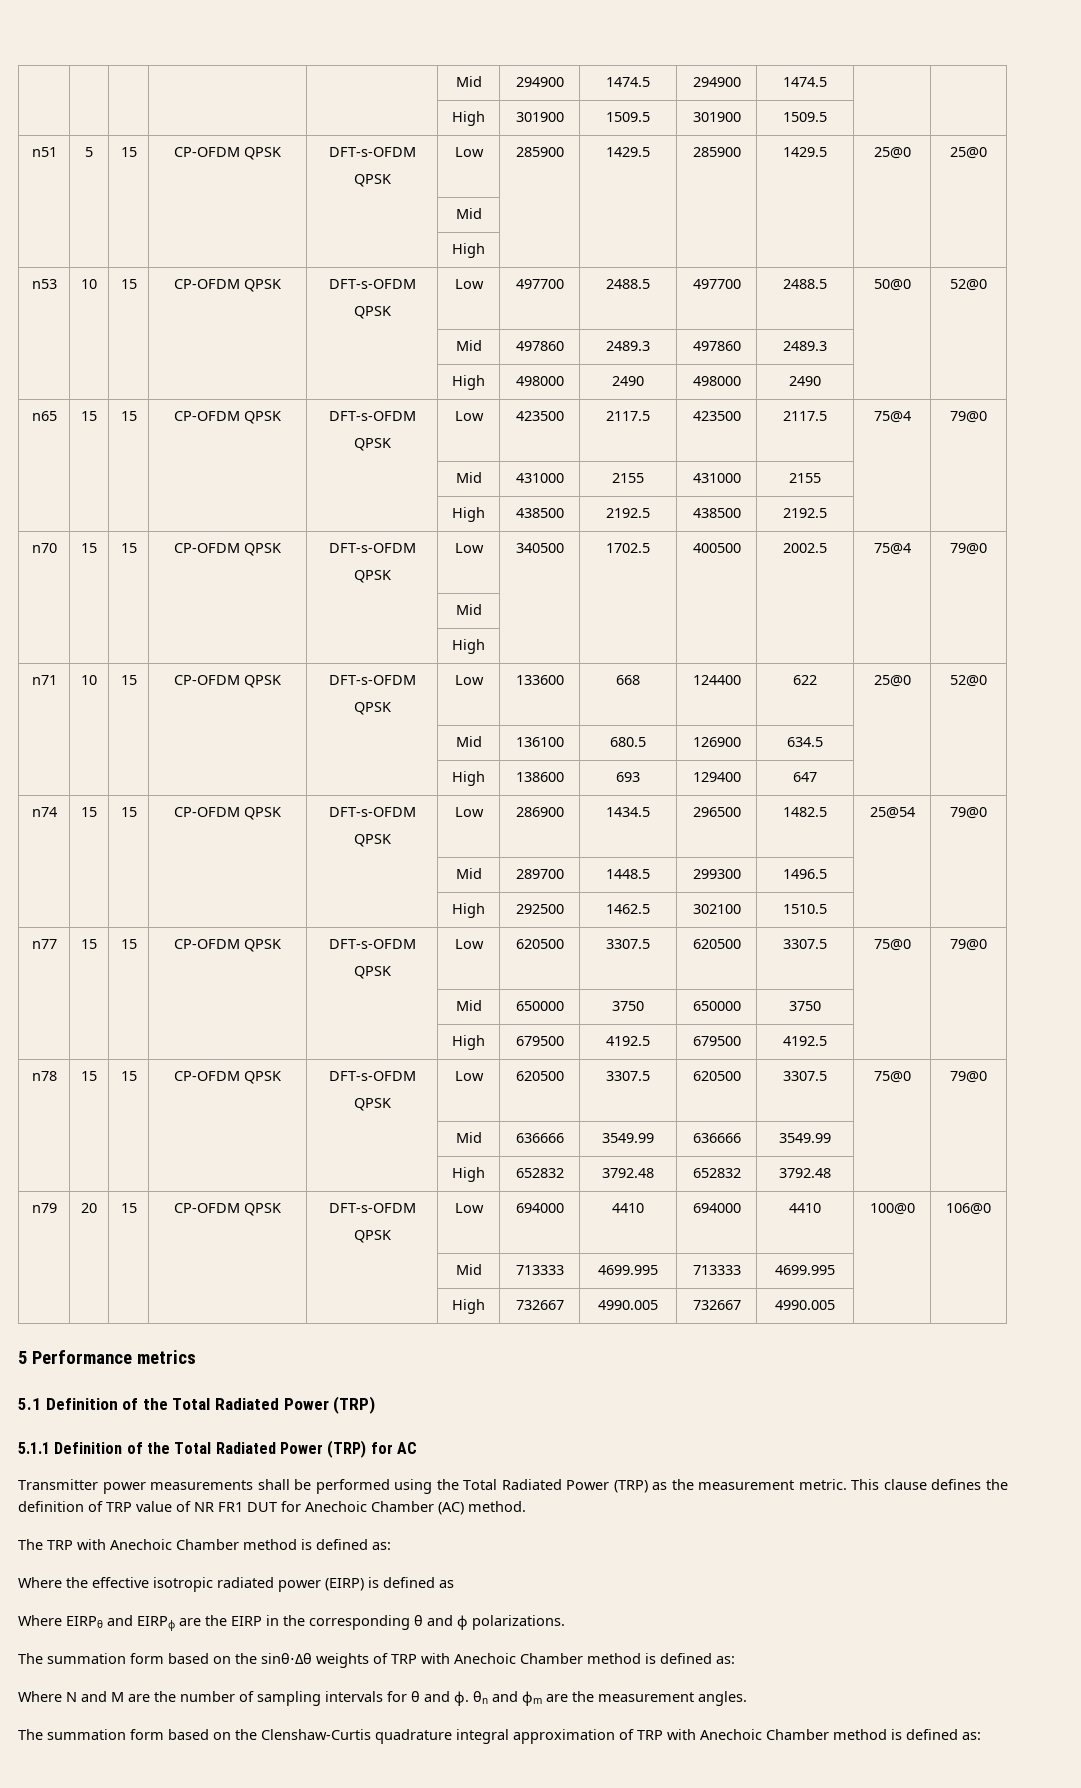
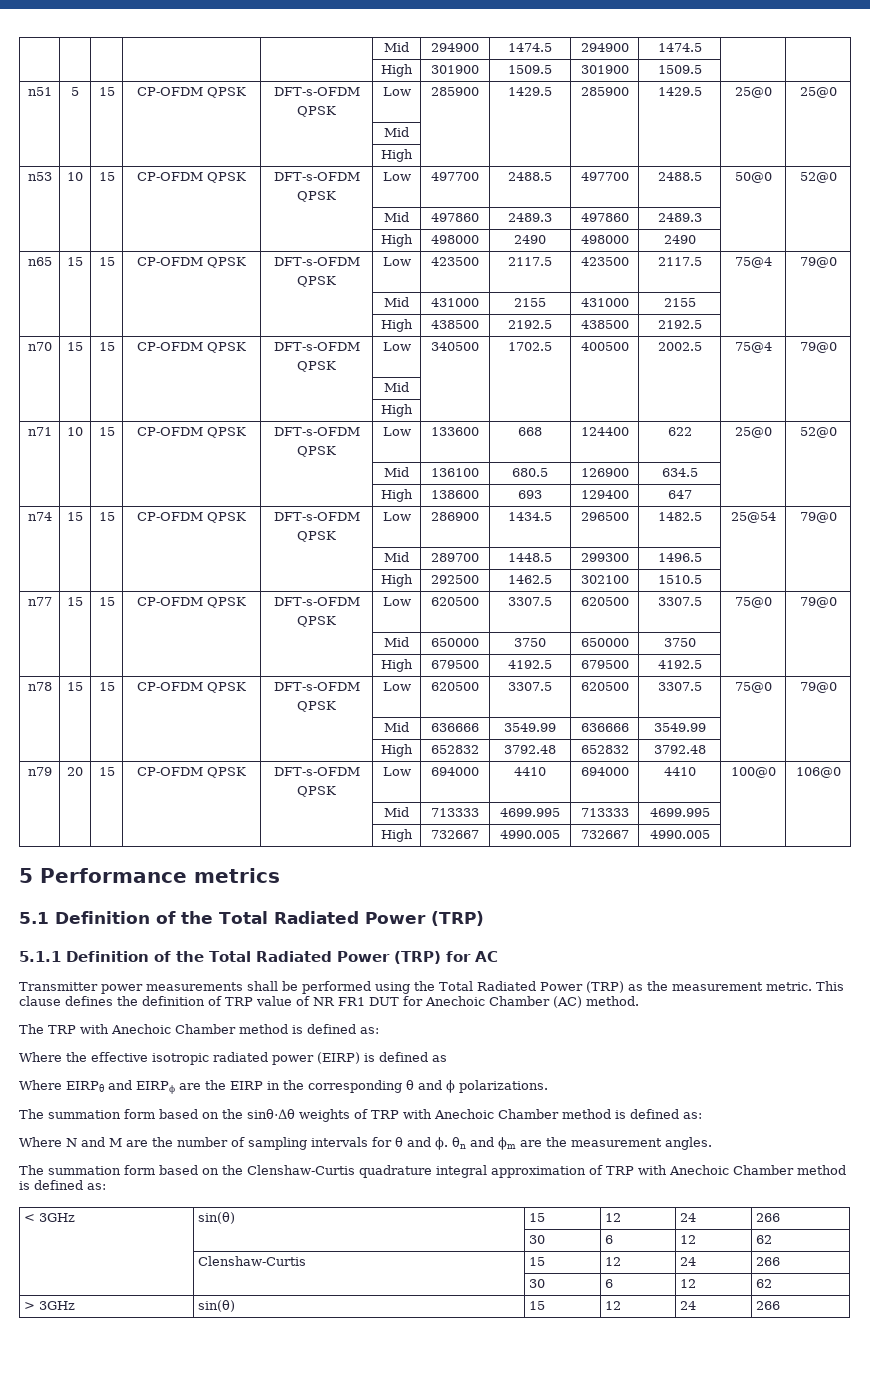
(981, 1736) none -> [24,1213,76,1222] [198,1212,236,1224] [529,1213,546,1222] [605,1213,622,1222] [680,1213,697,1222] [756,1213,781,1222] [529,1235,546,1244] [605,1235,614,1244] [680,1235,697,1244] [756,1235,773,1244] [198,1256,307,1266] [529,1257,546,1266] [605,1257,622,1266] [680,1257,697,1266] [756,1257,781,1266] [529,1279,546,1288] [605,1279,614,1288] [680,1279,697,1288] [756,1279,773,1288] [24,1301,76,1310] [198,1300,236,1312] [529,1301,546,1310] [605,1301,622,1310] [680,1301,697,1310] [756,1301,781,1310] // < 3GHz | sin(θ) | 15 | 12 | 24 | 266 // | | 30 | 6 | 12 | 62 // | Clenshaw-Curtis | 15 | 12 | 24 | 266 // | | 30 | 6 | 12 | 62 // > 3GHz | sin(θ) | 15 | 12 | 24 | 266

